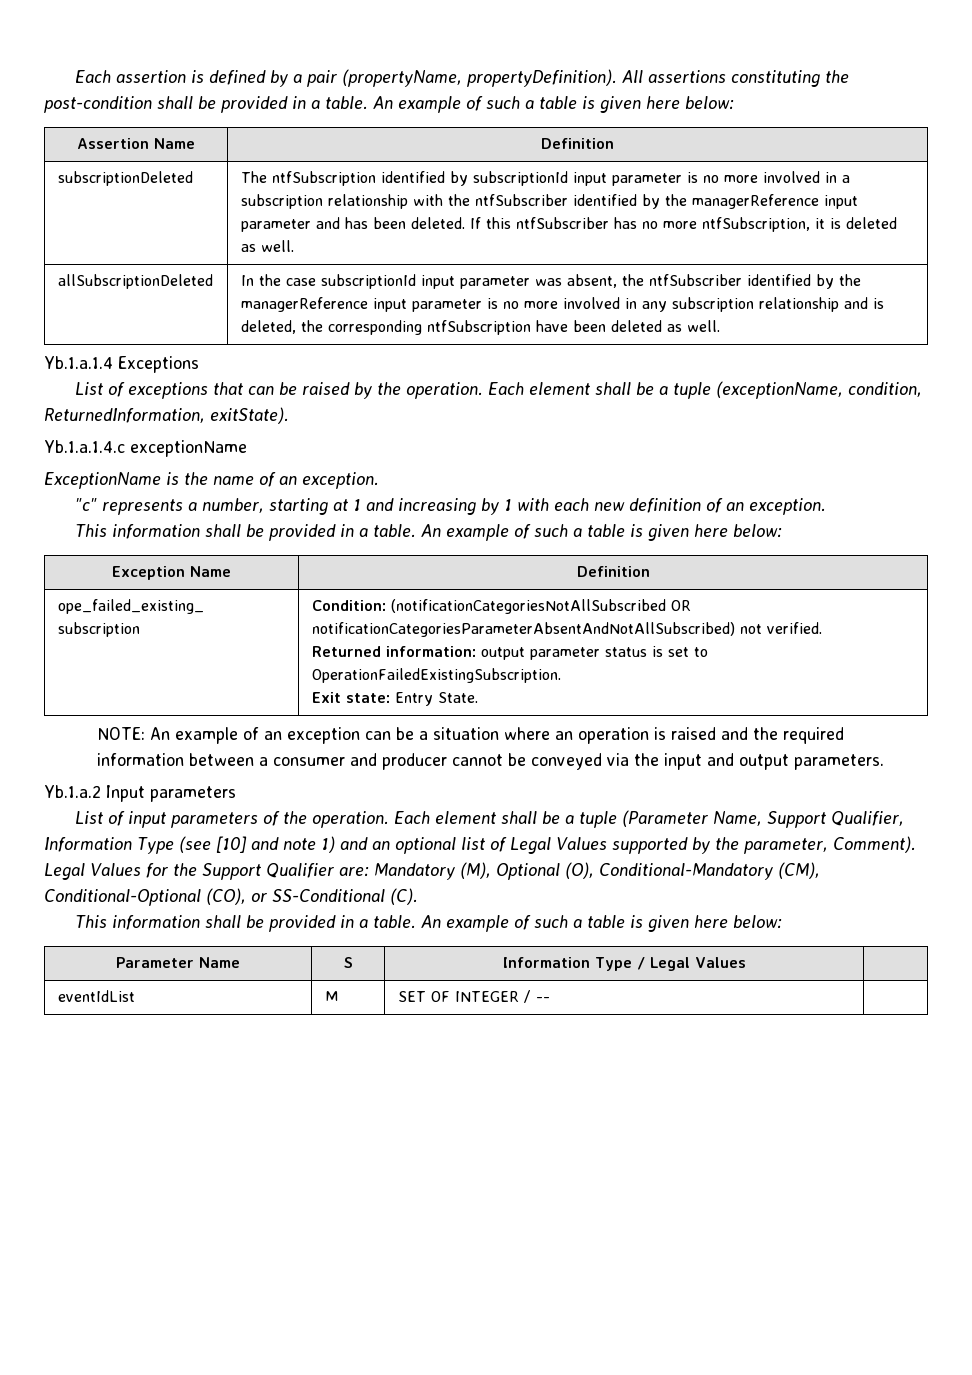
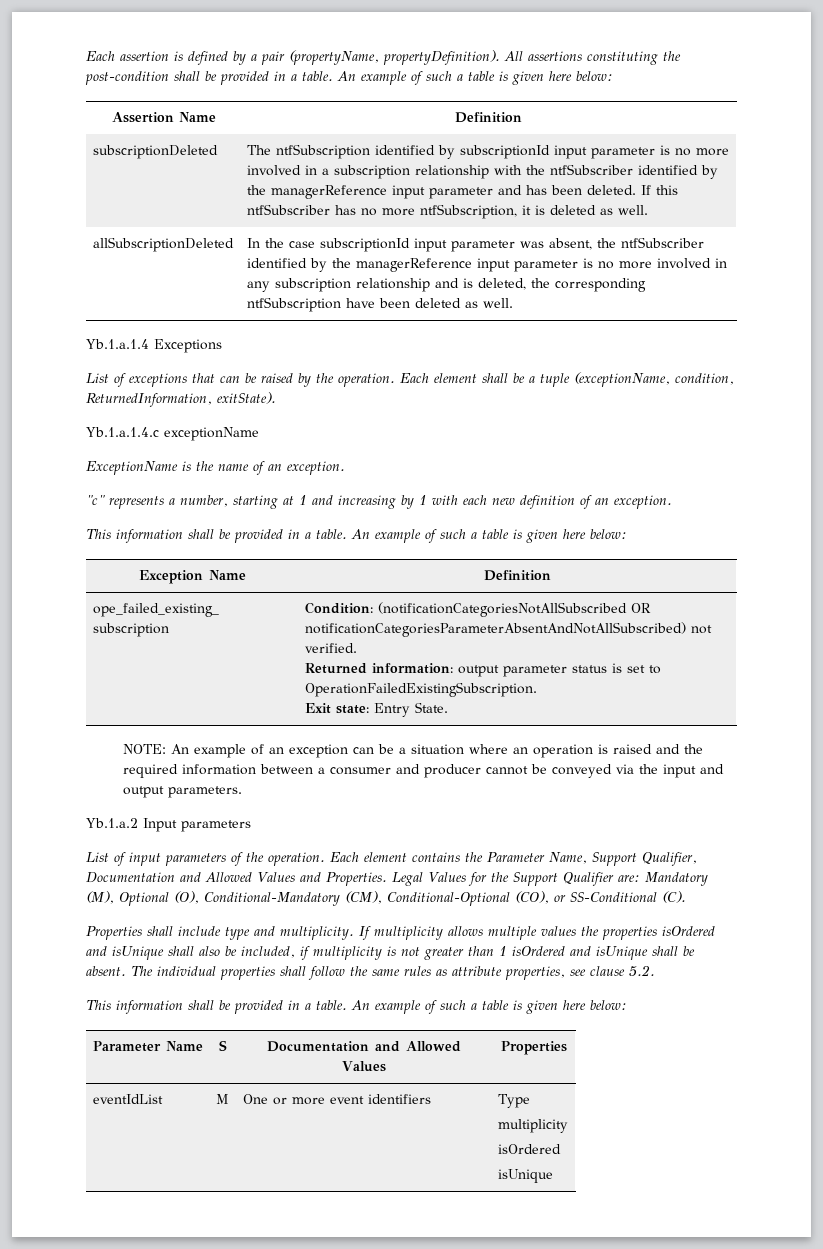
[501,810,905,828] [44,836,916,854] shall be a tuple (Parameter Name, Support Qualifier, Information Type (see [10] and note 1) and an optional list of Legal Values supported by the parameter, Comment). -> [412,852,697,866] [86,872,387,886] contains the Parameter Name, Support Qualifier, Documentation and Allowed Values and Properties.
(418, 896) none -> [86,926,715,940] [86,946,695,960] [86,965,655,980] // Properties shall include type and multiplicity. If multiplicity allows multiple values the properties isOrdered and isUnique shall also be included, if multiplicity is not greater than 1 isOrdered and isUnique shall be absent. The individual properties shall follow the same rules as attribute properties, see clause 5.2.
[502,957,690,971] Information Type / Legal -> [267,1041,461,1052] Documentation and Allowed
(746, 962) none -> [500,1041,567,1055] Properties
[397,990,550,1003] SET OF INTEGER / -- | -> [242,1094,431,1105] [497,1094,530,1108] [497,1119,568,1133] [497,1144,561,1154] [497,1169,553,1183] One or more event identifiers | Type // multiplicity // isOrdered // isUnique

